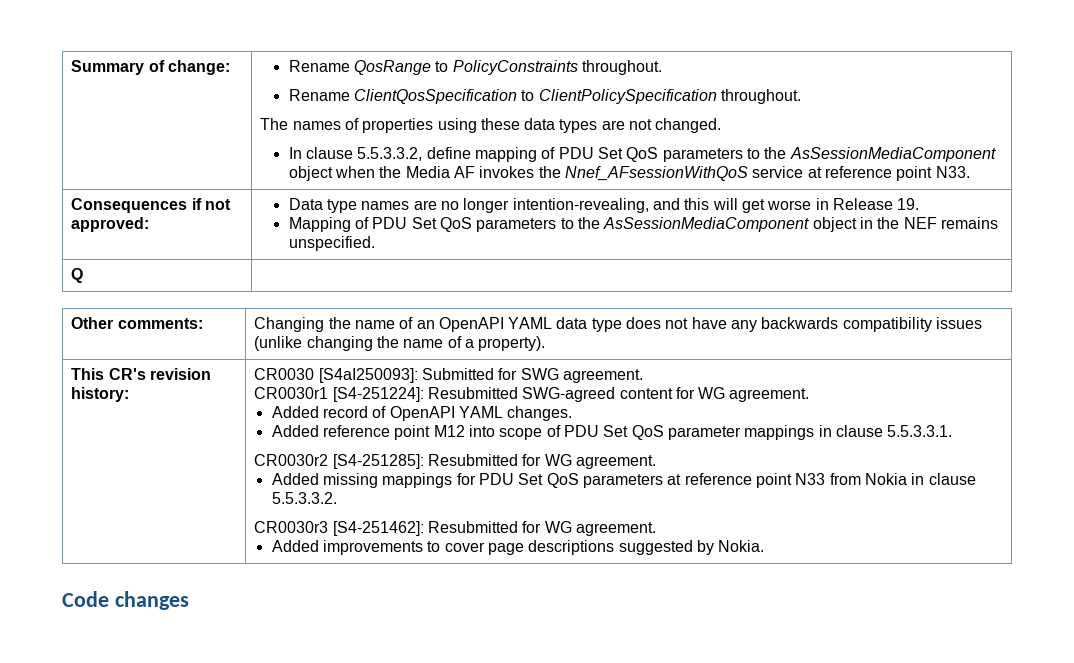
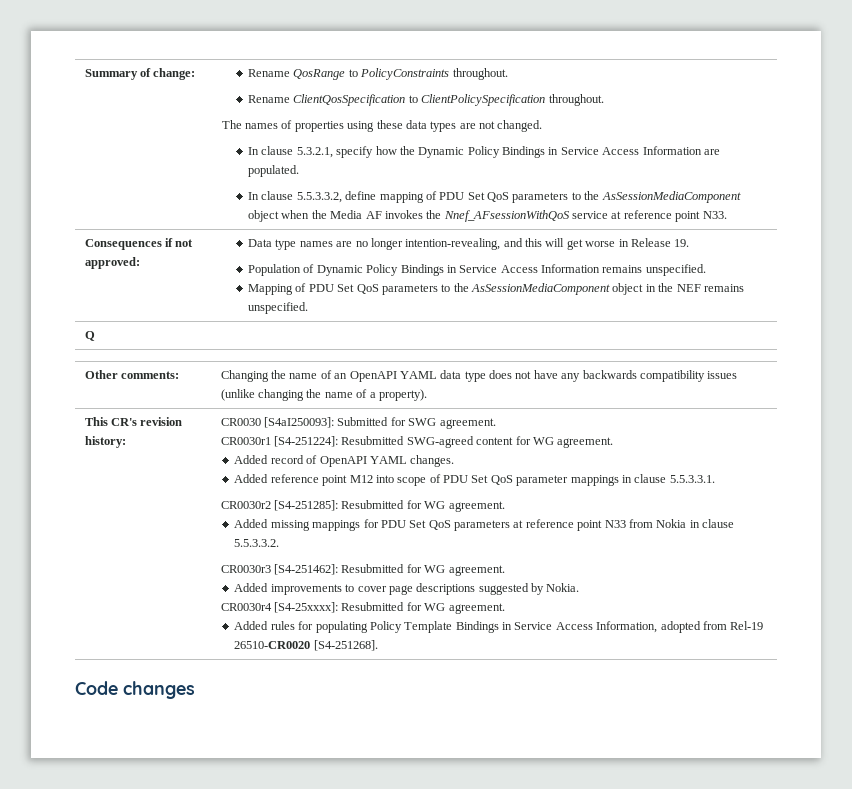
(722, 125) none -> [248,146,720,158] [248,165,300,177] // In clause 5.3.2.1, specify how the Dynamic Policy Bindings in Service Access Information are populated.
(920, 204) none -> [248,264,706,276] // Population of Dynamic Policy Bindings in Service Access Information remains unspecified.
(765, 546) none -> [220,602,505,614] [234,621,764,633] [234,640,378,651] // CR0030r4 [S4-25xxxx]: Resubmitted for WG agreement. // Added rules for populating Policy Template Bindings in Service Access Information, adopted from Rel-19 26510-CR0020 [S4-251268].

